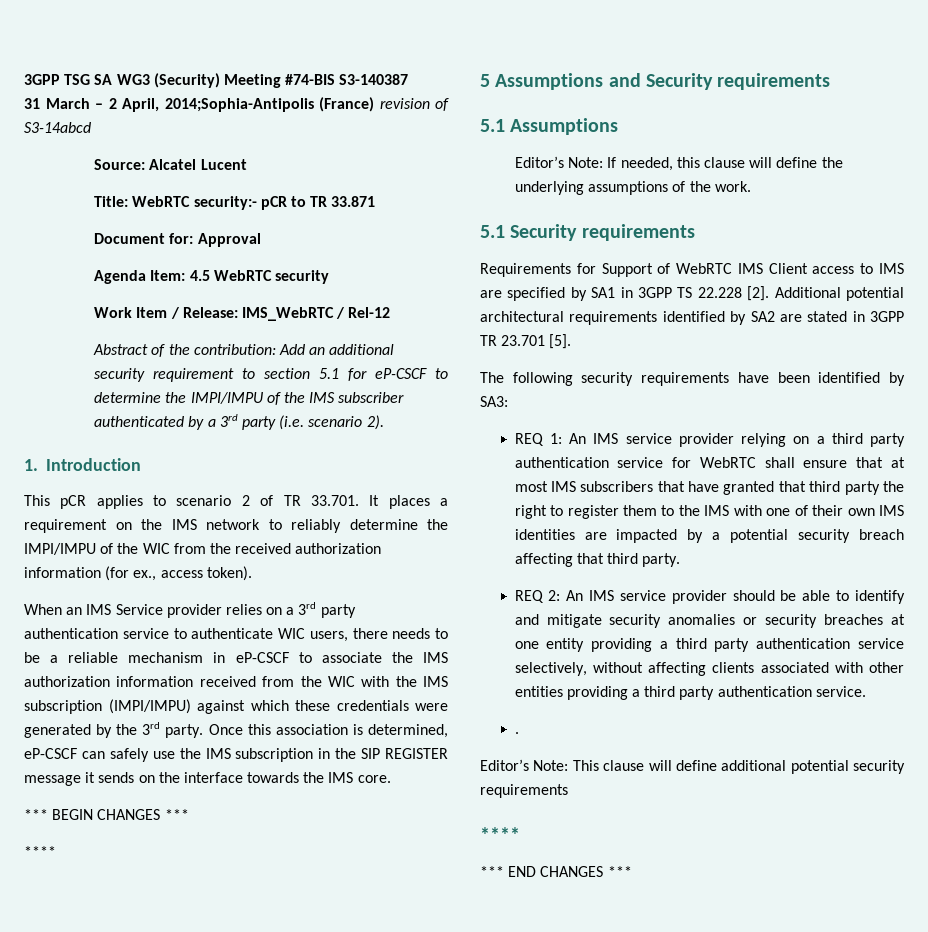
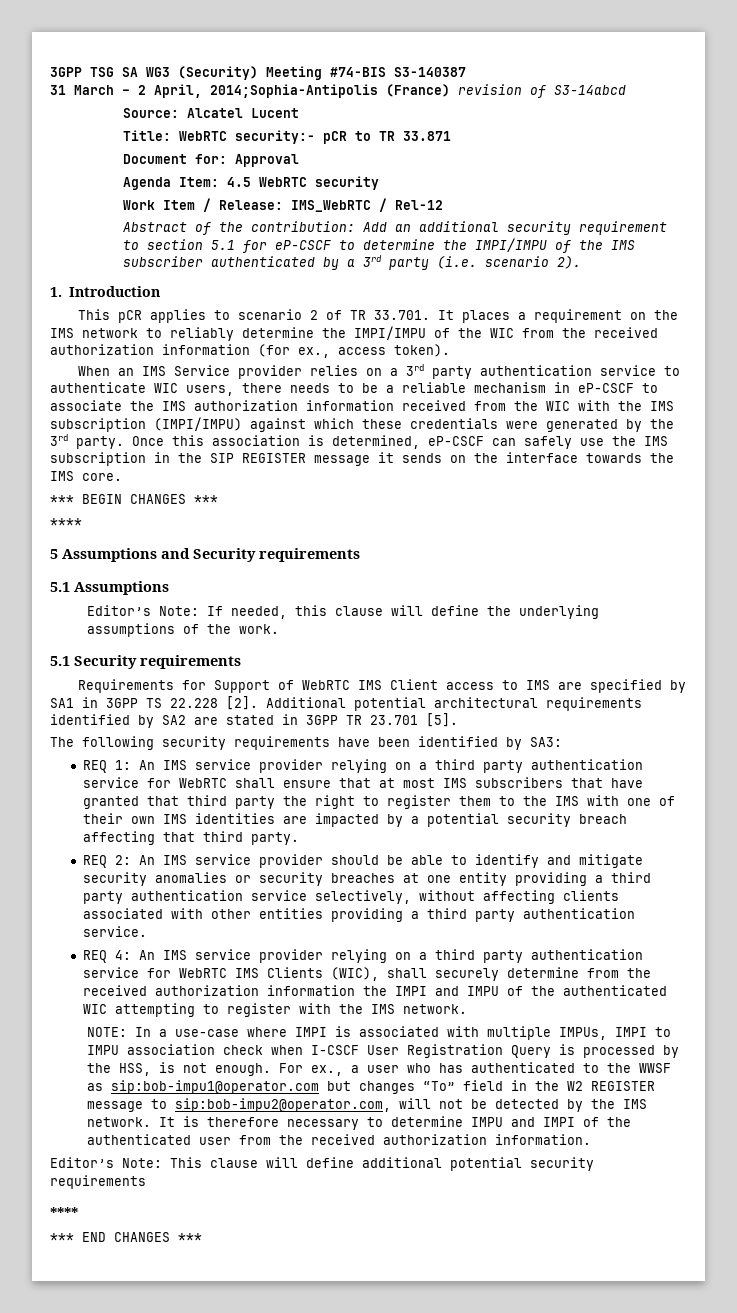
[514,732,519,734] . -> [82,949,643,963] [82,967,651,981] [82,985,667,996] [82,1003,467,1017] [86,1026,671,1040] [86,1044,679,1058] [86,1062,671,1076] [86,1080,655,1094] [86,1098,647,1112] [86,1116,631,1130] [86,1134,591,1145] REQ 4: An IMS service provider relying on a third party authentication service for WebRTC IMS Clients (WIC), shall securely determine from the received authorization information the IMPI and IMPU of the authenticated WIC attempting to register with the IMS network. // NOTE: In a use-case where IMPI is associated with multiple IMPUs, IMPI to IMPU association check when I-CSCF User Registration Query is processed by the HSS, is not enough. For ex., a user who has authenticated to the WWSF as sip:bob-impu1@operator.com but changes “To” field in the W2 REGISTER message to sip:bob-impu2@operator.com, will not be detected by the IMS network. It is therefore necessary to determine IMPU and IMPI of the authenticated user from the received authorization information.

